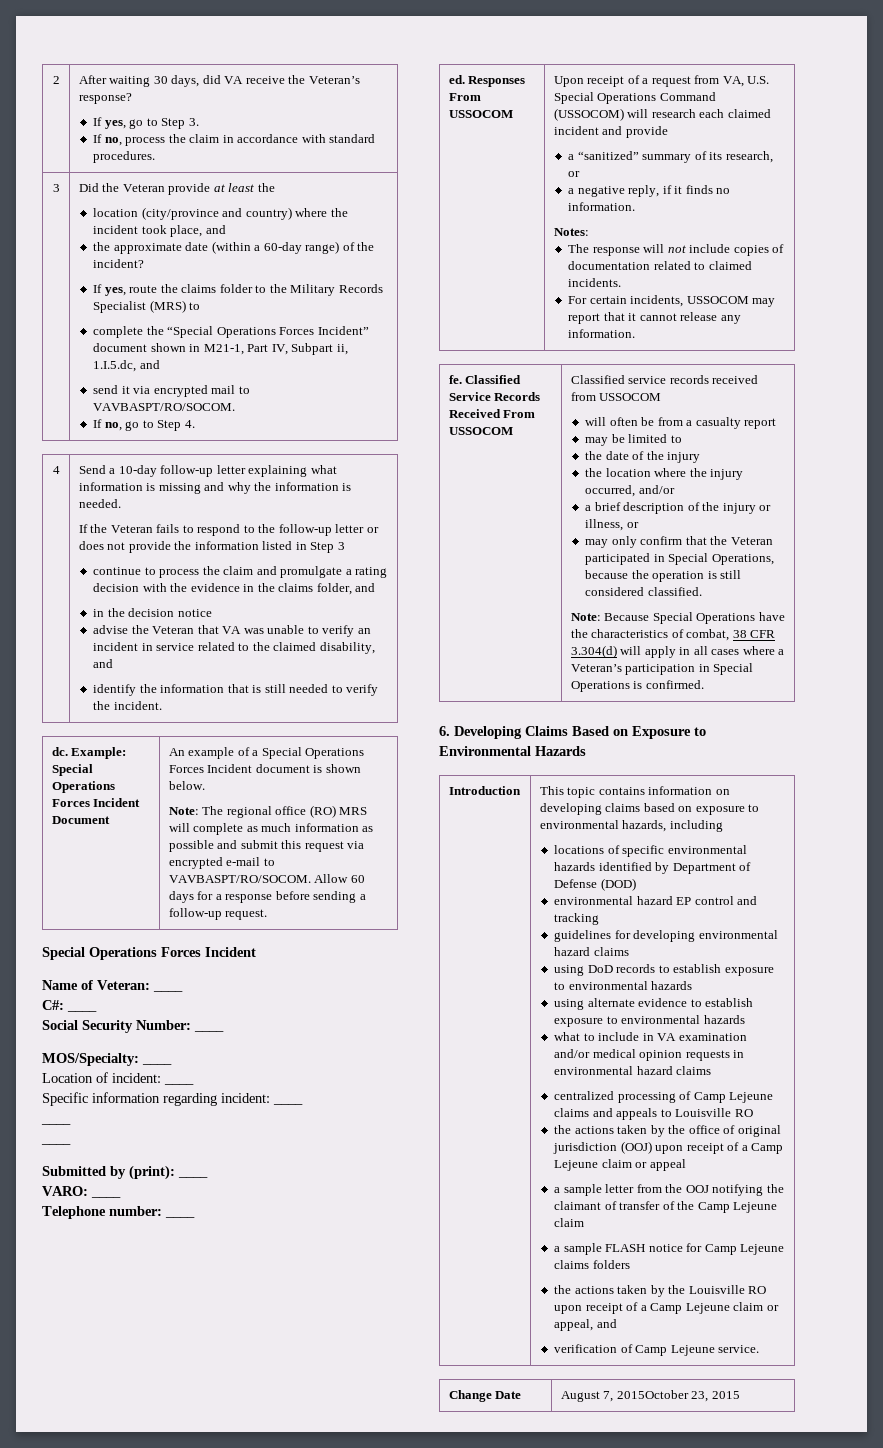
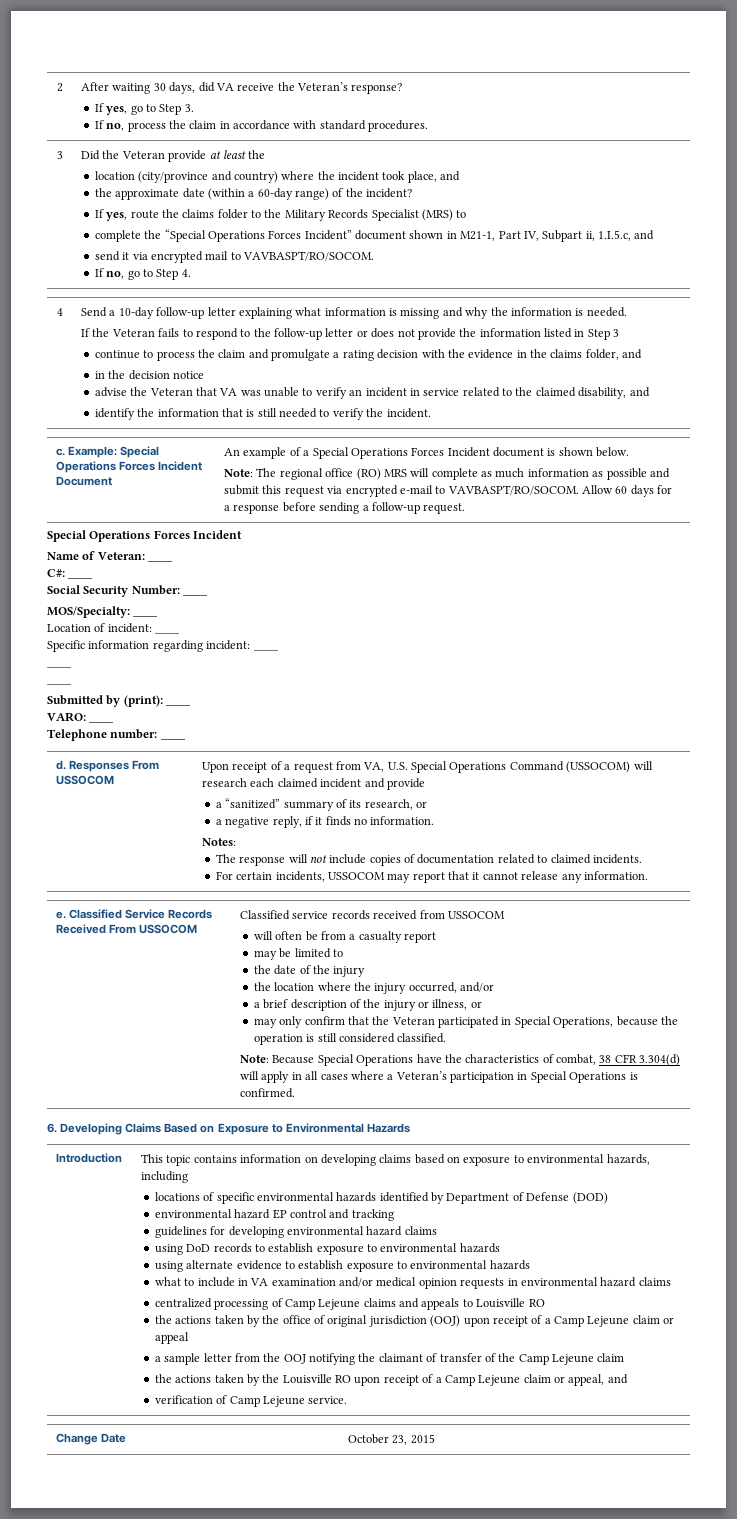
[93,360,137,372] 1.I.5.dc, -> [598,230,632,241] 1.I.5.c,
[51,747,68,756] dc. -> [56,448,66,456] c.
[448,75,465,84] ed. -> [56,760,67,770] d.
[448,375,462,384] fe. -> [56,911,67,919] e.
[554,1243,785,1255] [554,1260,630,1269] // a sample FLASH notice for Camp Lejeune claims folders -> (625, 1357) none
[560,1390,689,1402] August 7, 2015October -> [348,1434,390,1444] October

